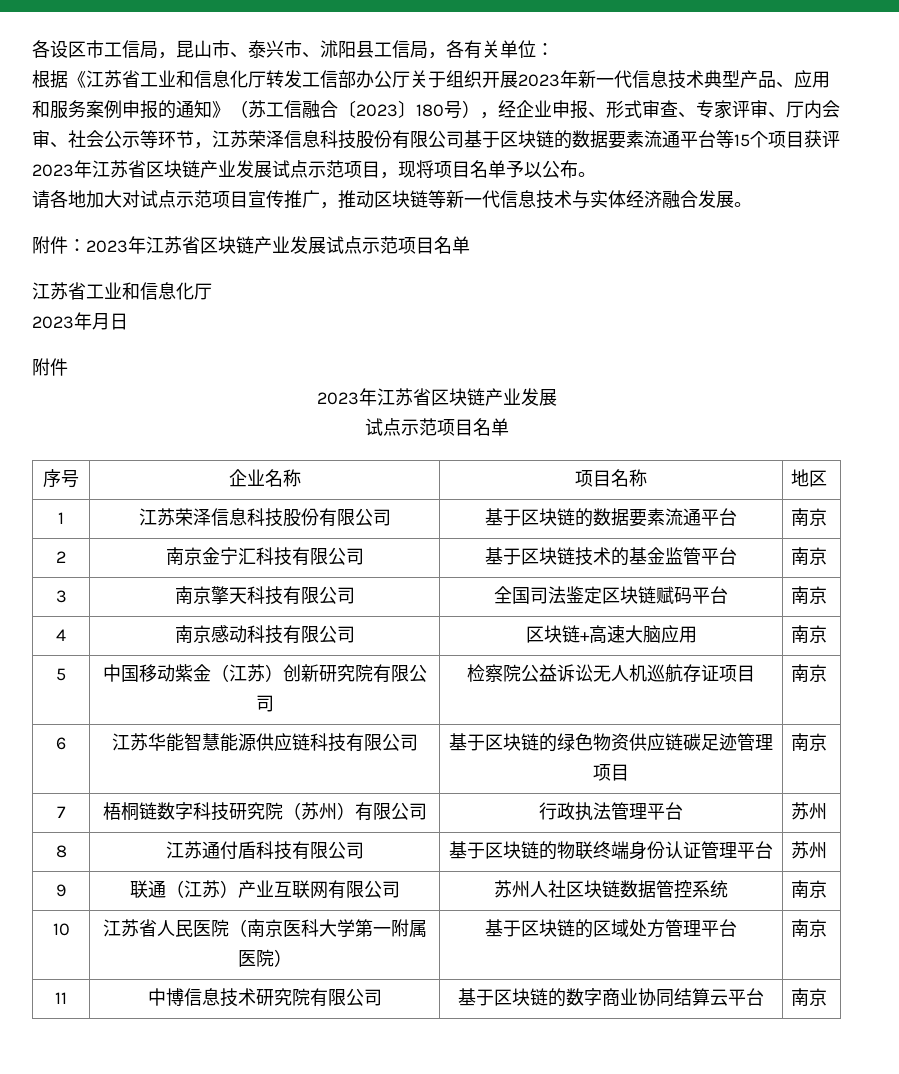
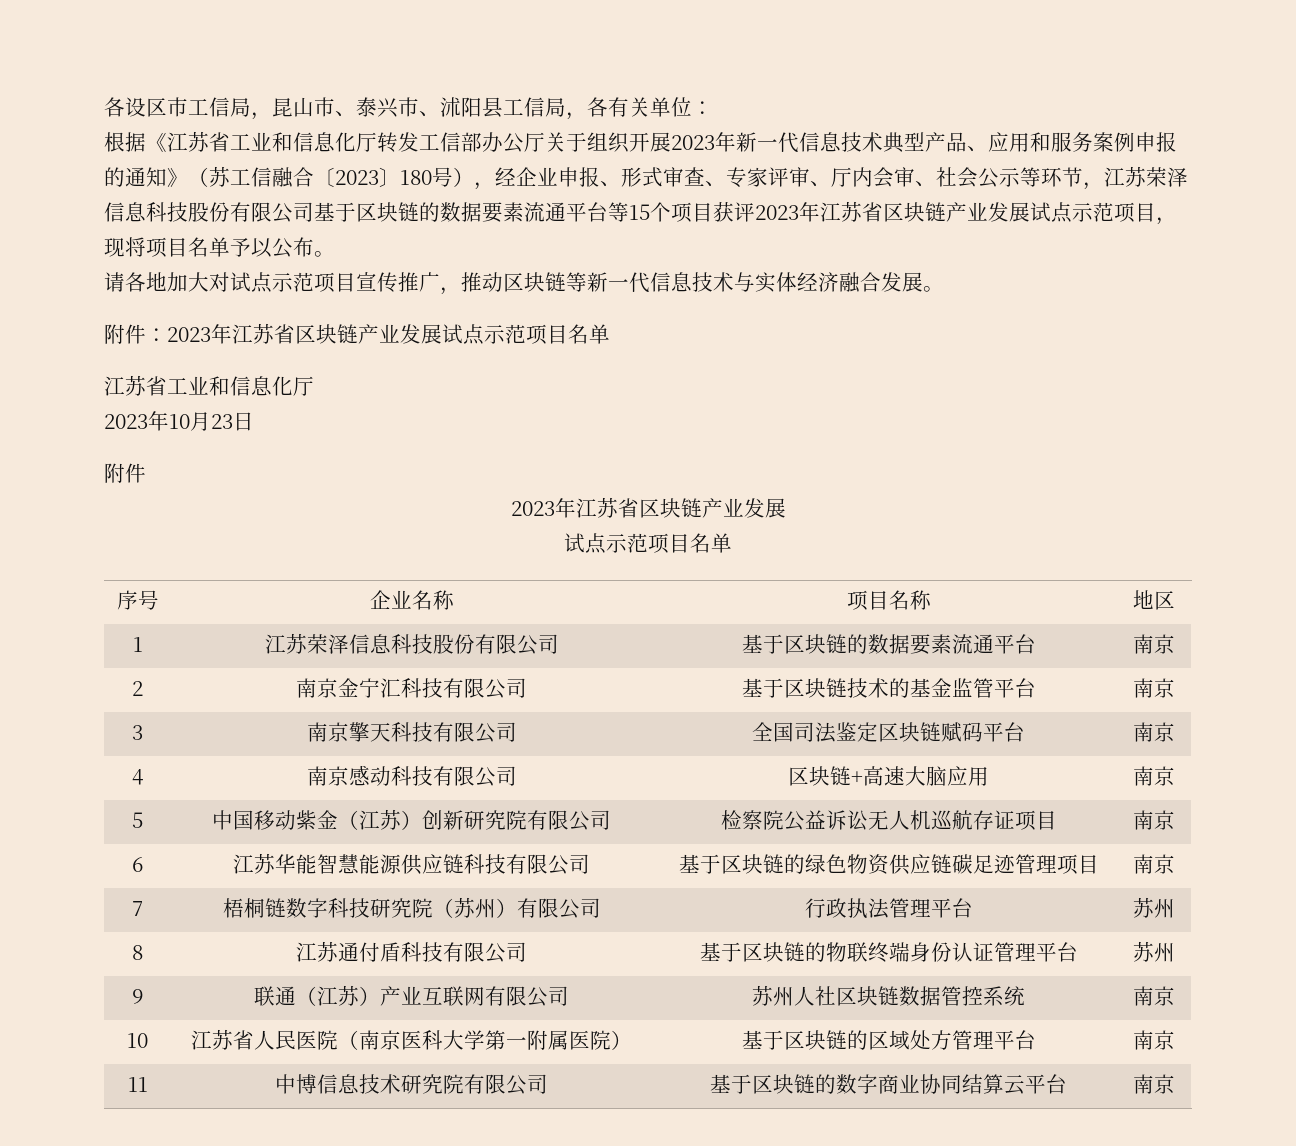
[92,313,110,330] 月 -> [169,412,233,431] 10月23

